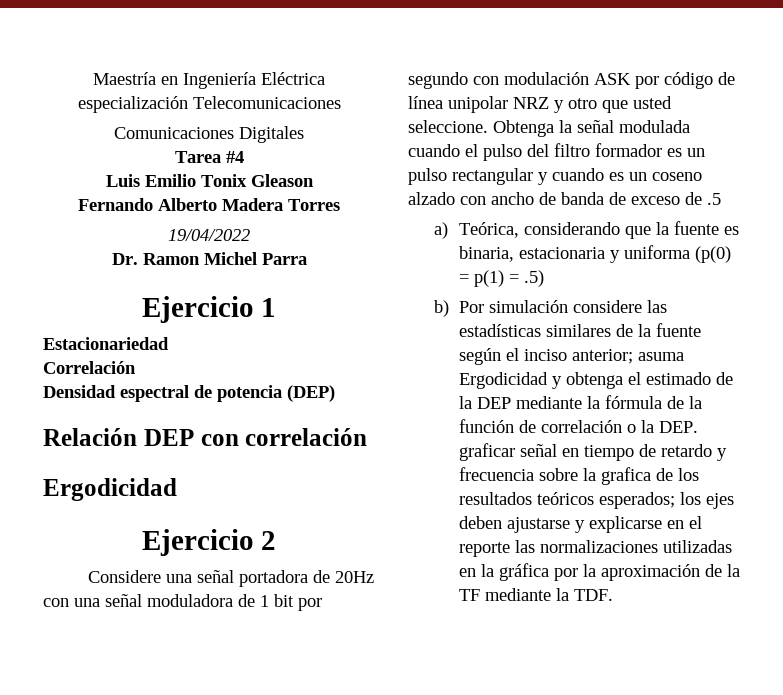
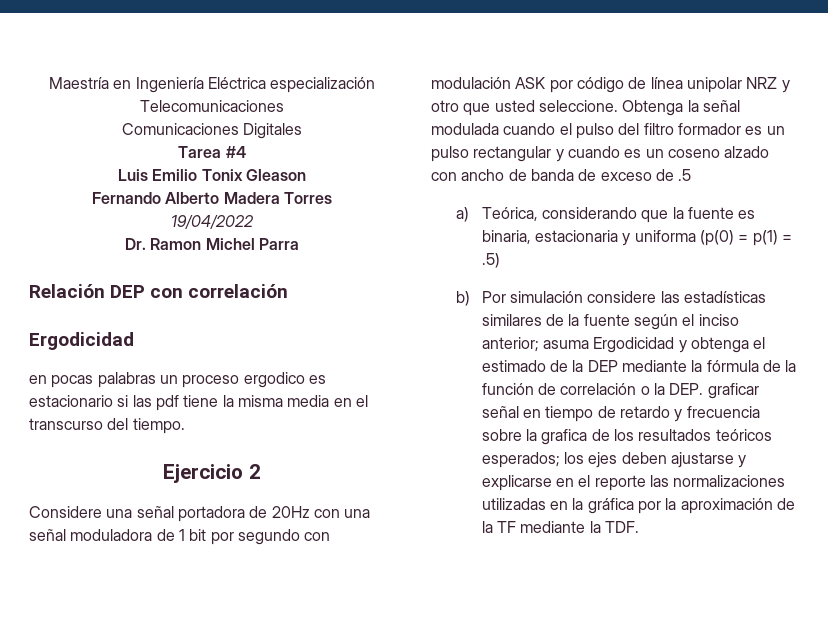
[141,296,277,323] [43,337,169,350] [43,361,136,374] [43,385,335,402] // Ejercicio 1 // Estacionariedad // Correlación // Densidad espectral de potencia (DEP) -> (299, 244) none
(177, 489) none -> [29,372,326,388] [29,395,368,411] [29,418,185,434] // en pocas palabras un proceso ergodico es estacionario si las pdf tiene la misma media en el transcurso del tiempo.

